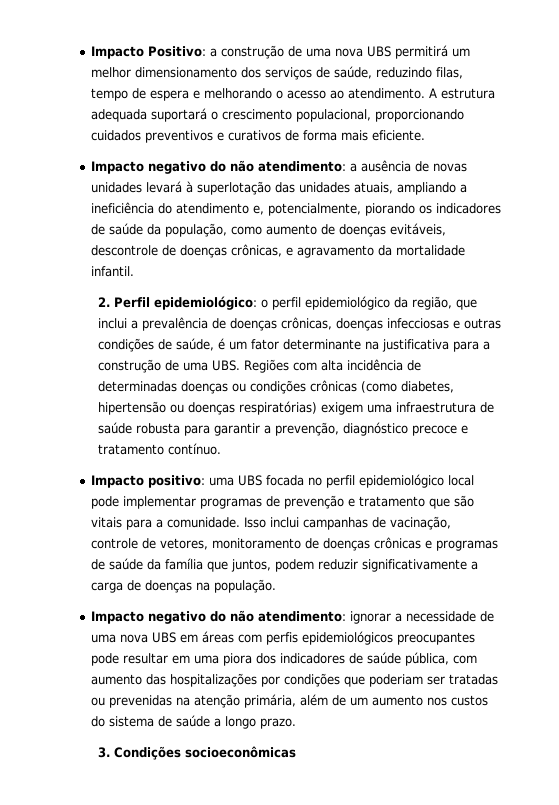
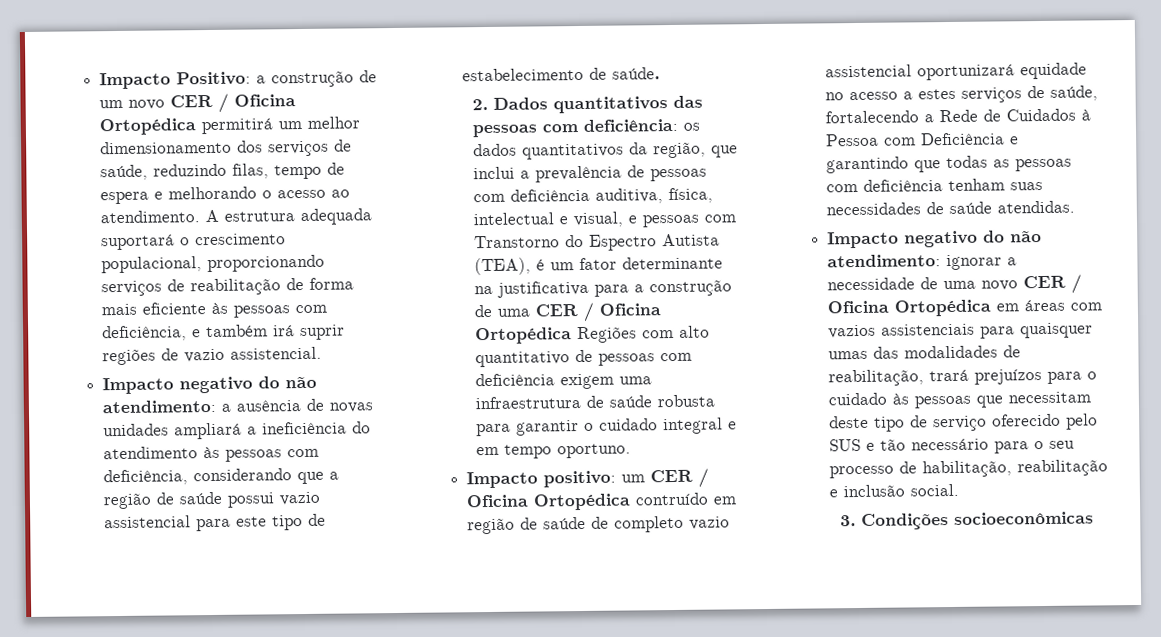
[306,46,392,57] uma nova UBS -> [98,93,296,113] [98,118,196,136] um novo CER / Oficina Ortopédica
[91,130,426,143] cuidados preventivos e curativos de forma mais eficiente. -> [100,277,354,297] [100,302,327,318] [101,324,345,342] [101,346,322,366] serviços de reabilitação de forma mais eficiente às pessoas com deficiência, e também irá suprir regiões de vazio assistencial.
[146,181,468,195] [91,202,502,216] [91,223,447,237] [91,244,466,258] [91,266,135,277] [98,296,391,310] levará à superlotação das unidades atuais, ampliando a ineficiência do atendimento e, potencialmente, piorando os indicadores de saúde da população, como aumento de doenças evitáveis, descontrole de doenças crônicas, e agravamento da mortalidade infantil. // 2. Perfil epidemiológico: o perfil epidemiológico -> [173,421,371,440] [102,446,319,462] [102,468,339,486] [102,491,321,510] [103,513,326,532] [461,67,660,82] [472,95,704,114] [472,118,701,138] [473,143,625,160] ampliará a ineficiência do atendimento às pessoas com deficiência, considerando que a região de saúde possui vazio assistencial para este tipo de estabelecimento de saúde. // 2. Dados quantitativos das pessoas com deficiência: os dados quantitativos
[230,317,502,331] [98,338,215,352] doenças crônicas, doenças infecciosas e outras condições de saúde, -> [650,168,708,182] [473,187,714,204] [473,211,737,228] [474,233,721,251] [474,257,532,276] pessoas com deficiência auditiva, física, intelectual e visual, e pessoas com Transtorno do Espectro Autista (TEA),
[212,359,422,373] [98,380,455,394] [98,401,318,415] UBS. Regiões com alta incidência de determinadas doenças ou condições crônicas (como diabetes, hipertensão ou doenças respiratórias) -> [535,302,662,322] [475,325,711,345] [475,349,693,368] [475,373,556,387] CER / Oficina Ortopédica Regiões com alto quantitativo de pessoas com deficiência
[264,422,469,436] [98,443,222,455] [91,474,475,488] [91,495,475,509] [91,516,452,530] [91,537,499,551] [91,558,479,572] [91,579,277,593] a prevenção, diagnóstico precoce e tratamento contínuo. // Impacto positivo: uma UBS focada no perfil epidemiológico local pode implementar programas de prevenção e tratamento que são vitais para a comunidade. Isso inclui campanhas de vacinação, controle de vetores, monitoramento de doenças crônicas e programas de saúde da família que juntos, podem reduzir significativamente a carga de doenças na população. -> [584,417,738,435] [476,443,632,459] [465,468,709,489] [465,492,737,511] [466,515,730,535] [824,62,1087,81] [824,85,1098,103] [824,108,1091,124] [825,132,1019,147] [825,155,1072,174] [825,178,1043,193] [825,200,1075,216] o cuidado integral e em tempo oportuno. // Impacto positivo: um CER / Oficina Ortopédica contruído em região de saúde de completo vazio assistencial oportunizará equidade no acesso a estes serviços de saúde, fortalecendo a Rede de Cuidados à Pessoa com Deficiência e garantindo que todas as pessoas com deficiência tenham suas necessidades de saúde atendidas.
[120,631,476,645] [91,652,478,666] [91,673,499,687] [91,694,489,708] [91,715,297,729] nova UBS em áreas com perfis epidemiológicos preocupantes pode resultar em uma piora dos indicadores de saúde pública, com aumento das hospitalizações por condições que poderiam ser tratadas ou prevenidas na atenção primária, além de um aumento nos custos do sistema de saúde a longo prazo. -> [980,274,1082,294] [826,299,1102,317] [827,322,1093,339] [827,345,1021,360] [827,369,1097,387] [827,391,1091,409] [828,413,1098,432] [828,438,1075,454] [828,459,1108,479] [828,483,959,498] novo CER / Oficina Ortopédica em áreas com vazios assistenciais para quaisquer umas das modalidades de reabilitação, trará prejuízos para o cuidado às pessoas que necessitam deste tipo de serviço oferecido pelo SUS e tão necessário para o seu processo de habilitação, reabilitação e inclusão social.

